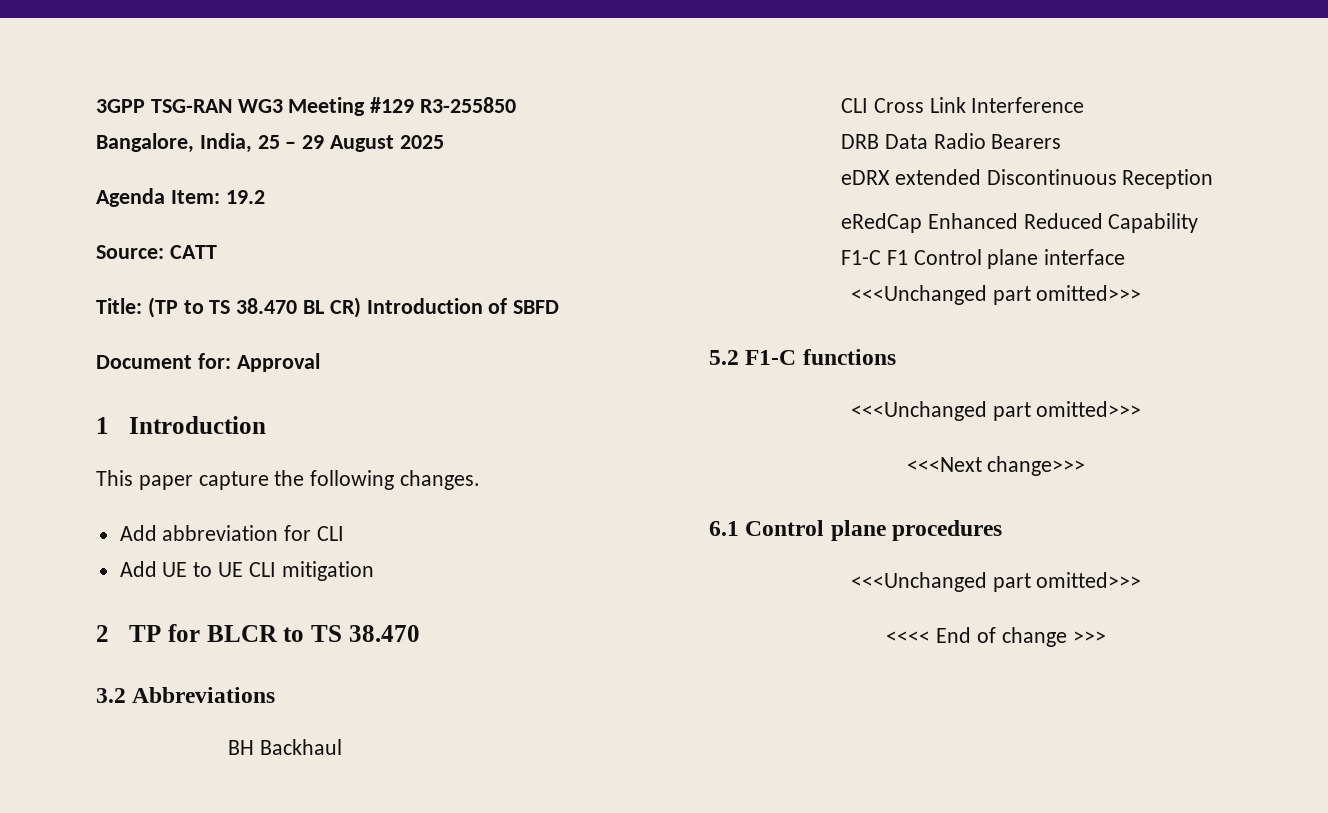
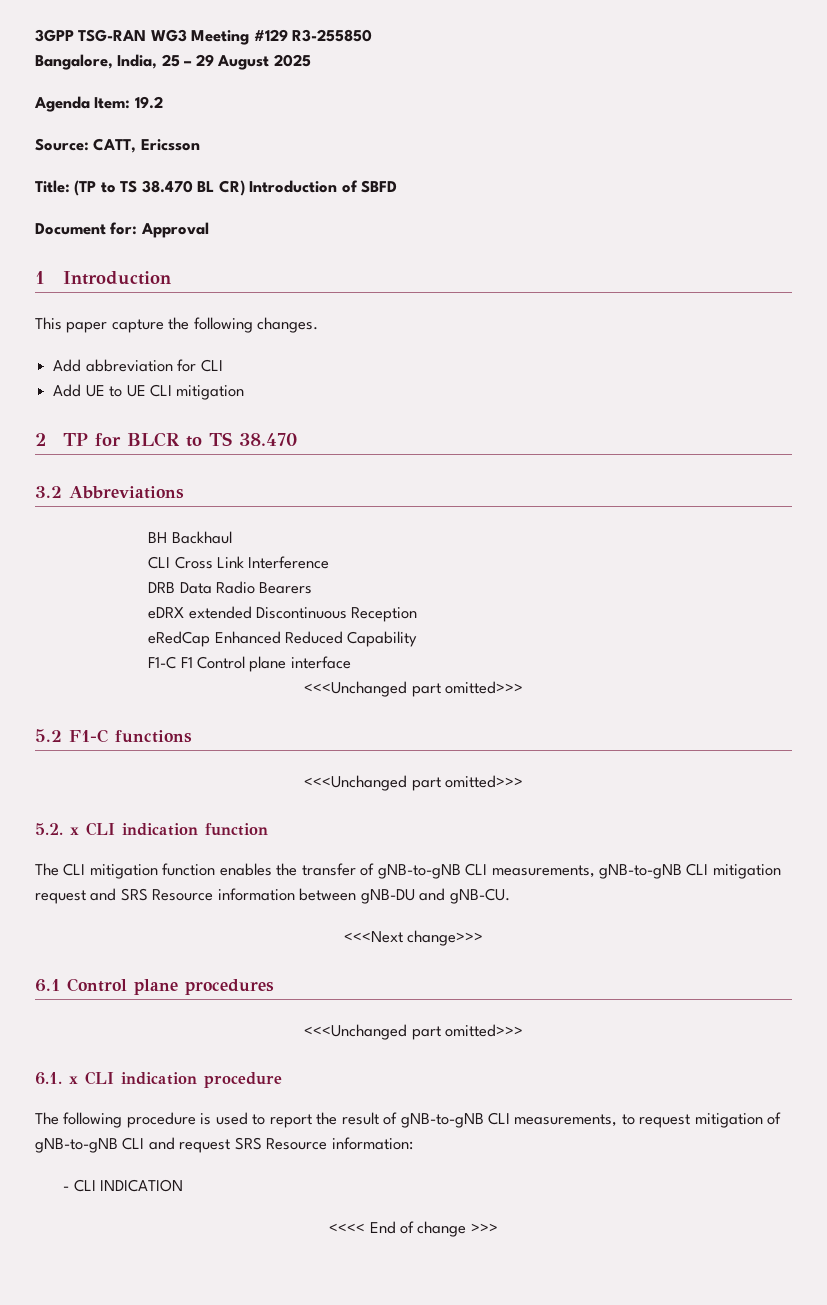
[169,245,217,259] CATT -> [93,138,200,153] CATT, Ericsson
(1142, 409) none -> [35,822,268,836] [35,863,781,879] [35,888,510,904] // 5.2. x CLI indication function // The CLI mitigation function enables the transfer of gNB-to-gNB CLI measurements, gNB-to-gNB CLI mitigation request and SRS Resource information between gNB-DU and gNB-CU.
(1142, 580) none -> [35,1071,282,1088] [35,1112,782,1128] [35,1137,413,1153] [63,1179,184,1192] // 6.1. x CLI indication procedure // The following procedure is used to report the result of gNB-to-gNB CLI measurements, to request mitigation of gNB-to-gNB CLI and request SRS Resource information: // - CLI INDICATION

